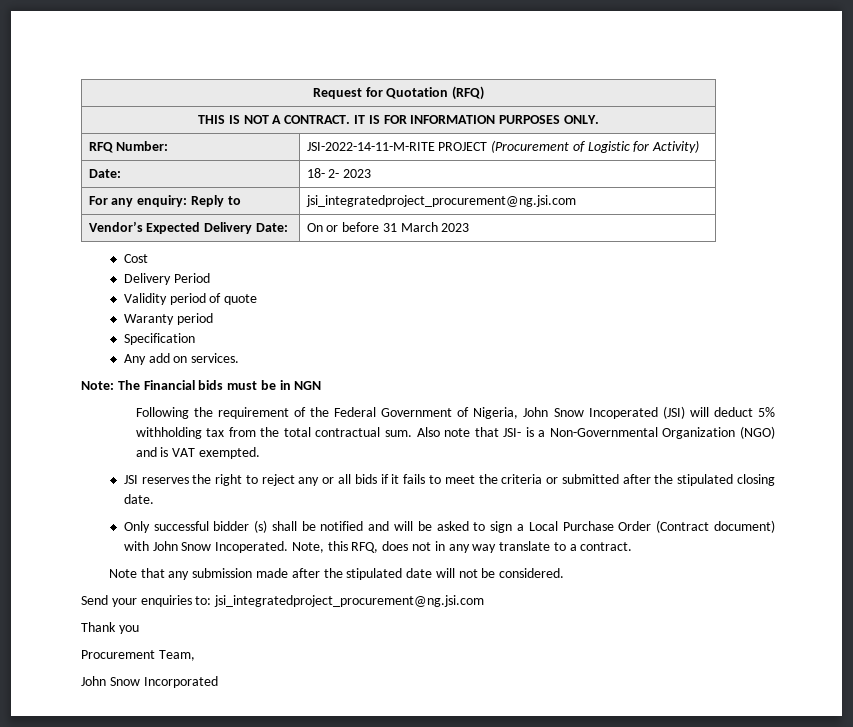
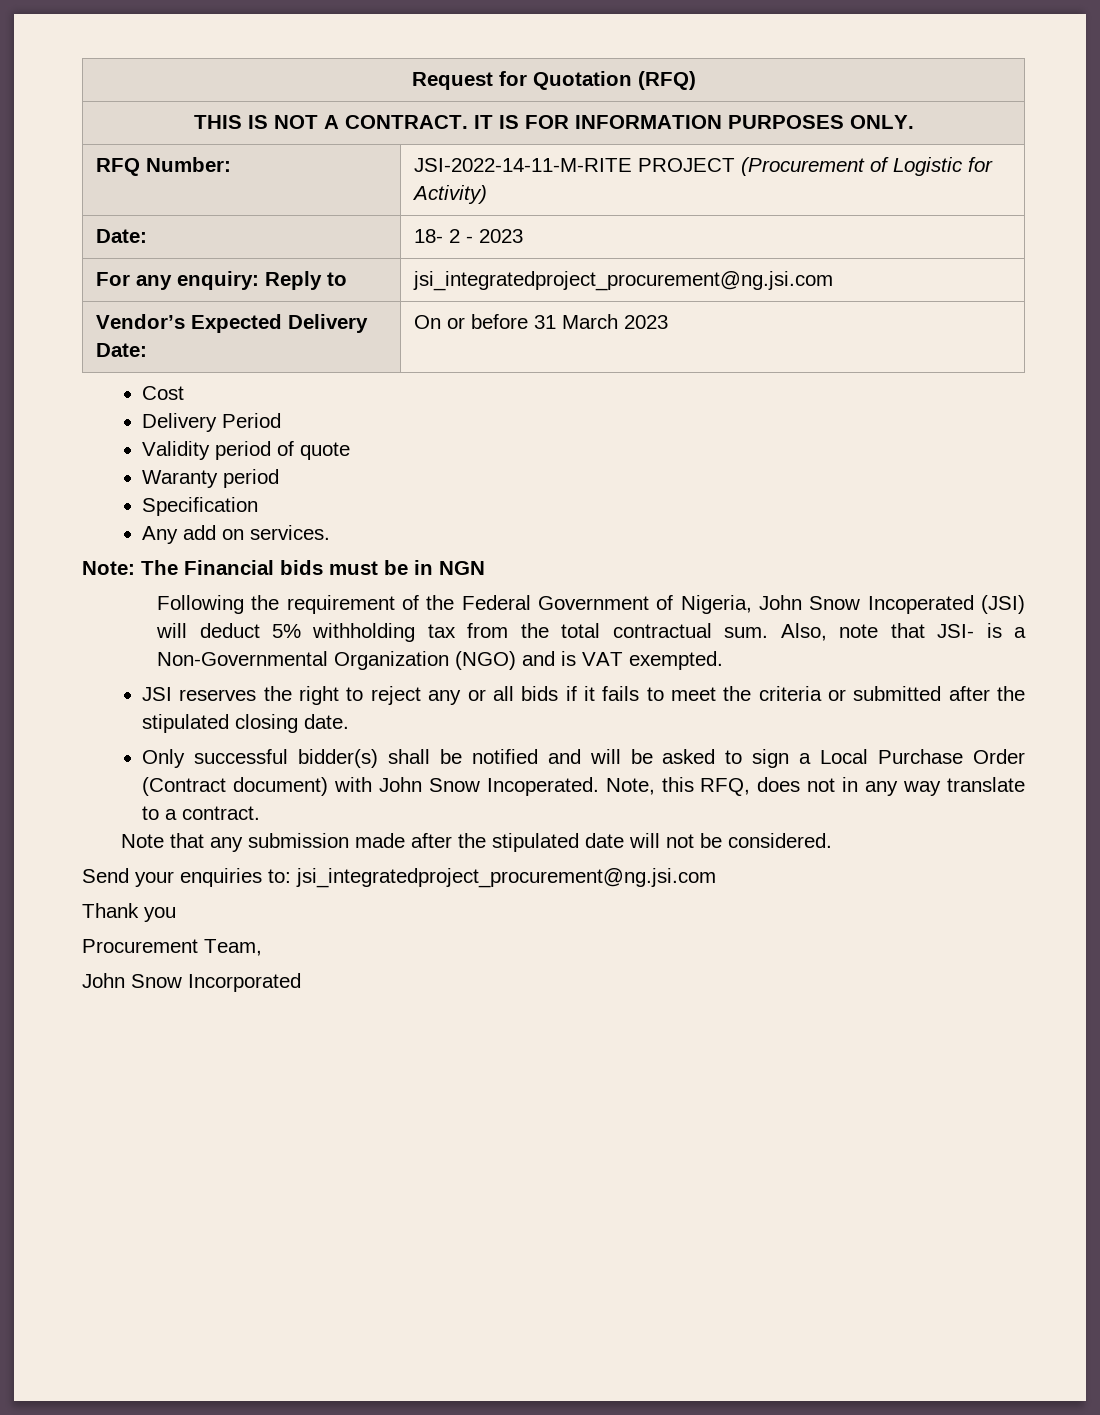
[328,169,340,178] 2- -> [449,229,474,243] 2 -
[416,427,440,437] Also -> [780,623,827,641] Also,
[213,520,268,533] bidder (s) -> [297,749,378,768] bidder(s)

